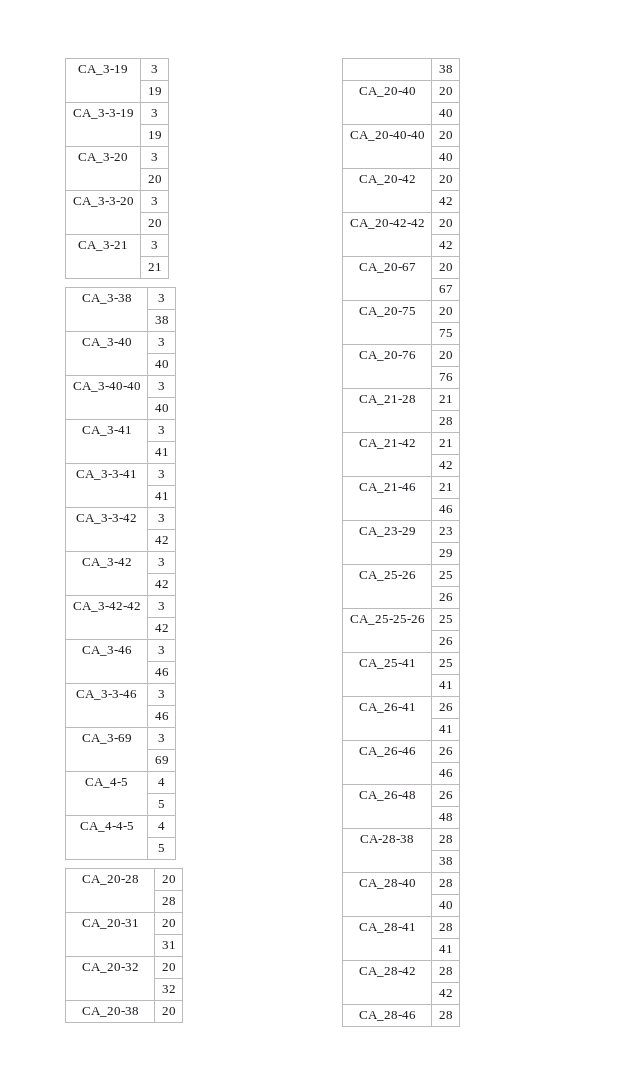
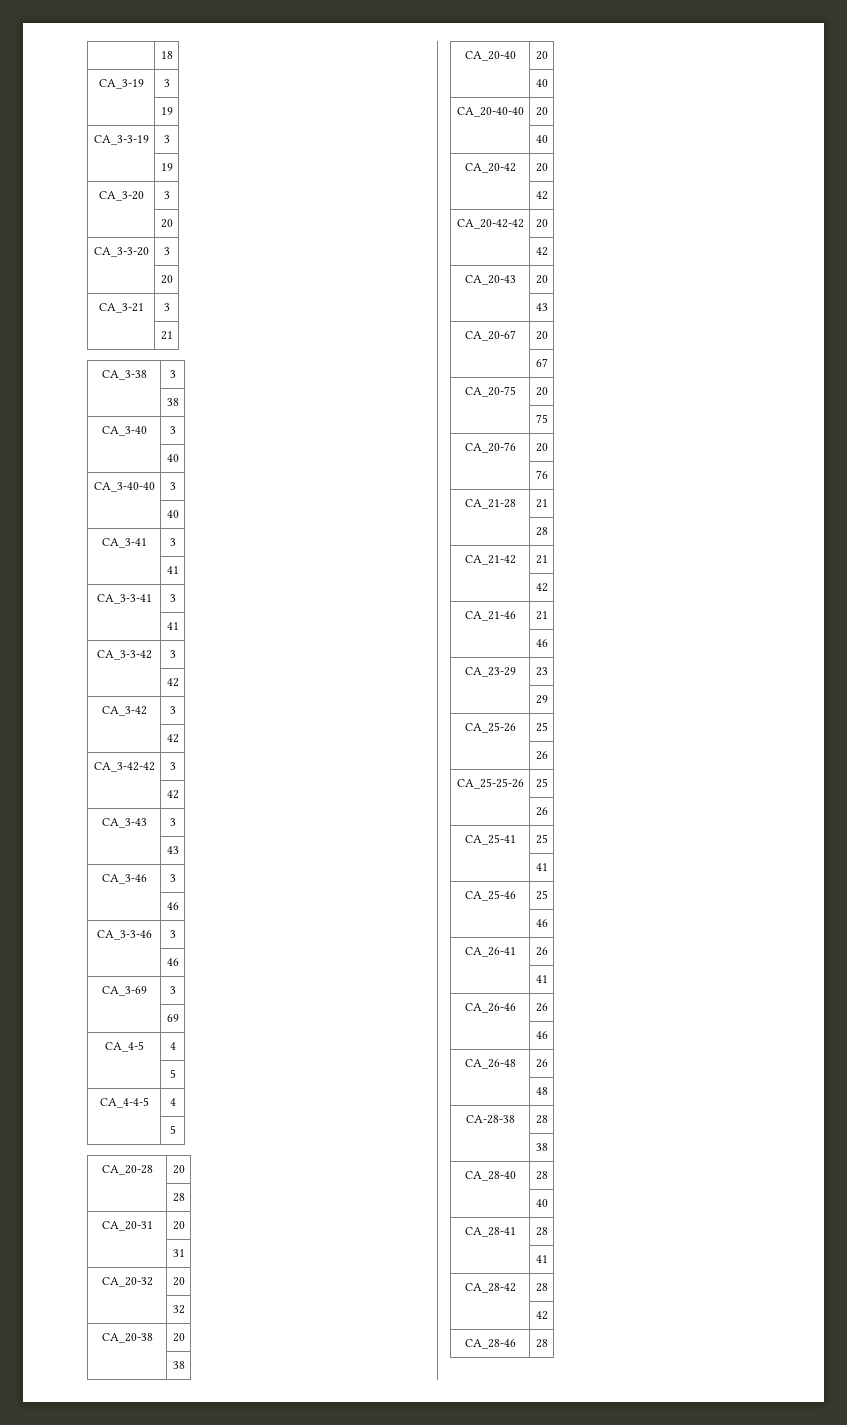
(78, 70) none -> [160,51,173,59] | 18 //
(169, 628) none -> [101,818,147,828] [169,818,176,826] [166,846,179,854] // CA_3-43 | 3 // | 43
(453, 245) none -> [464,275,516,285] [535,275,548,284] [535,303,548,311] // CA_20-43 | 20 // | 43
(453, 685) none -> [464,890,516,901] [535,890,548,900] [535,919,548,927] // CA_25-46 | 25 // | 46

